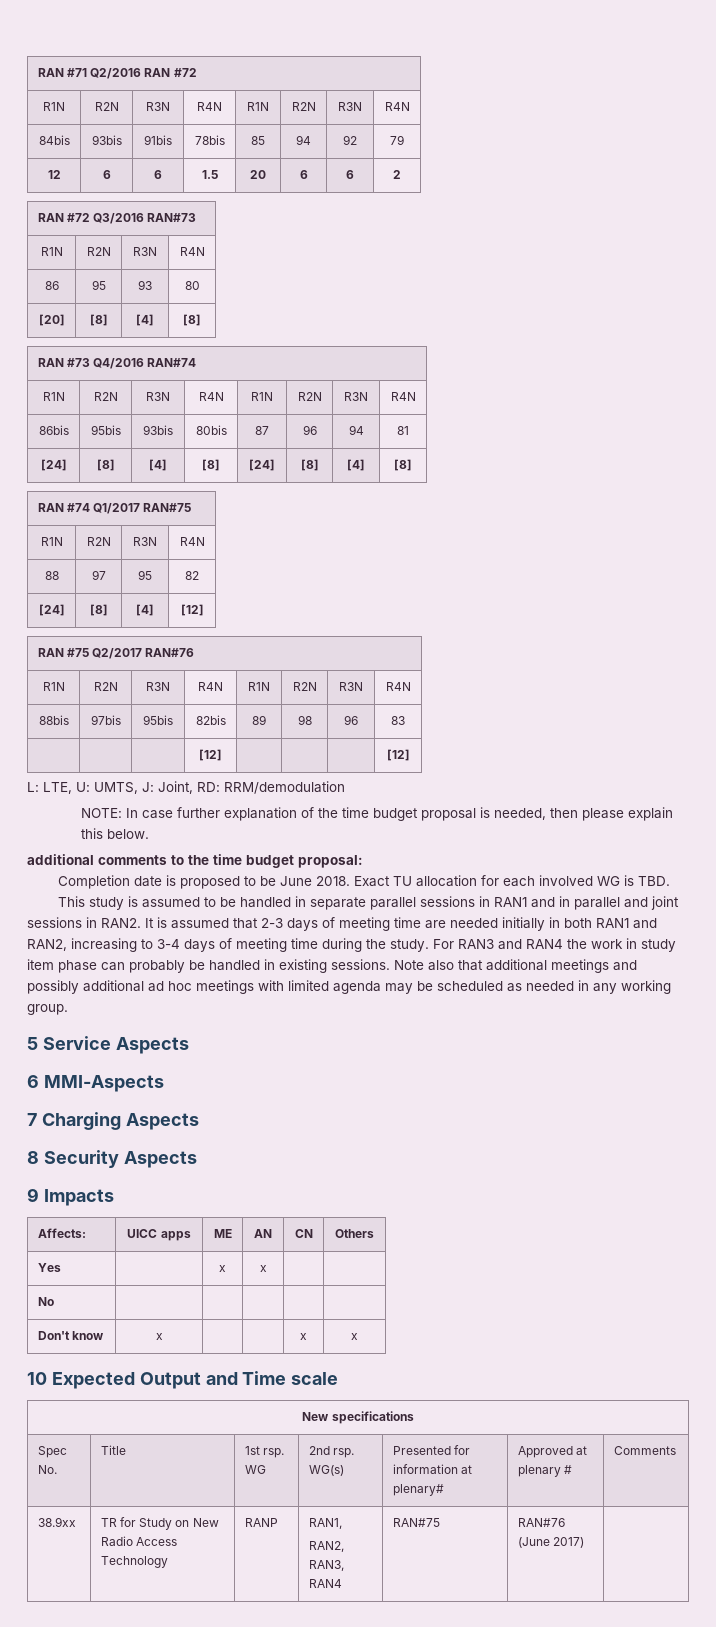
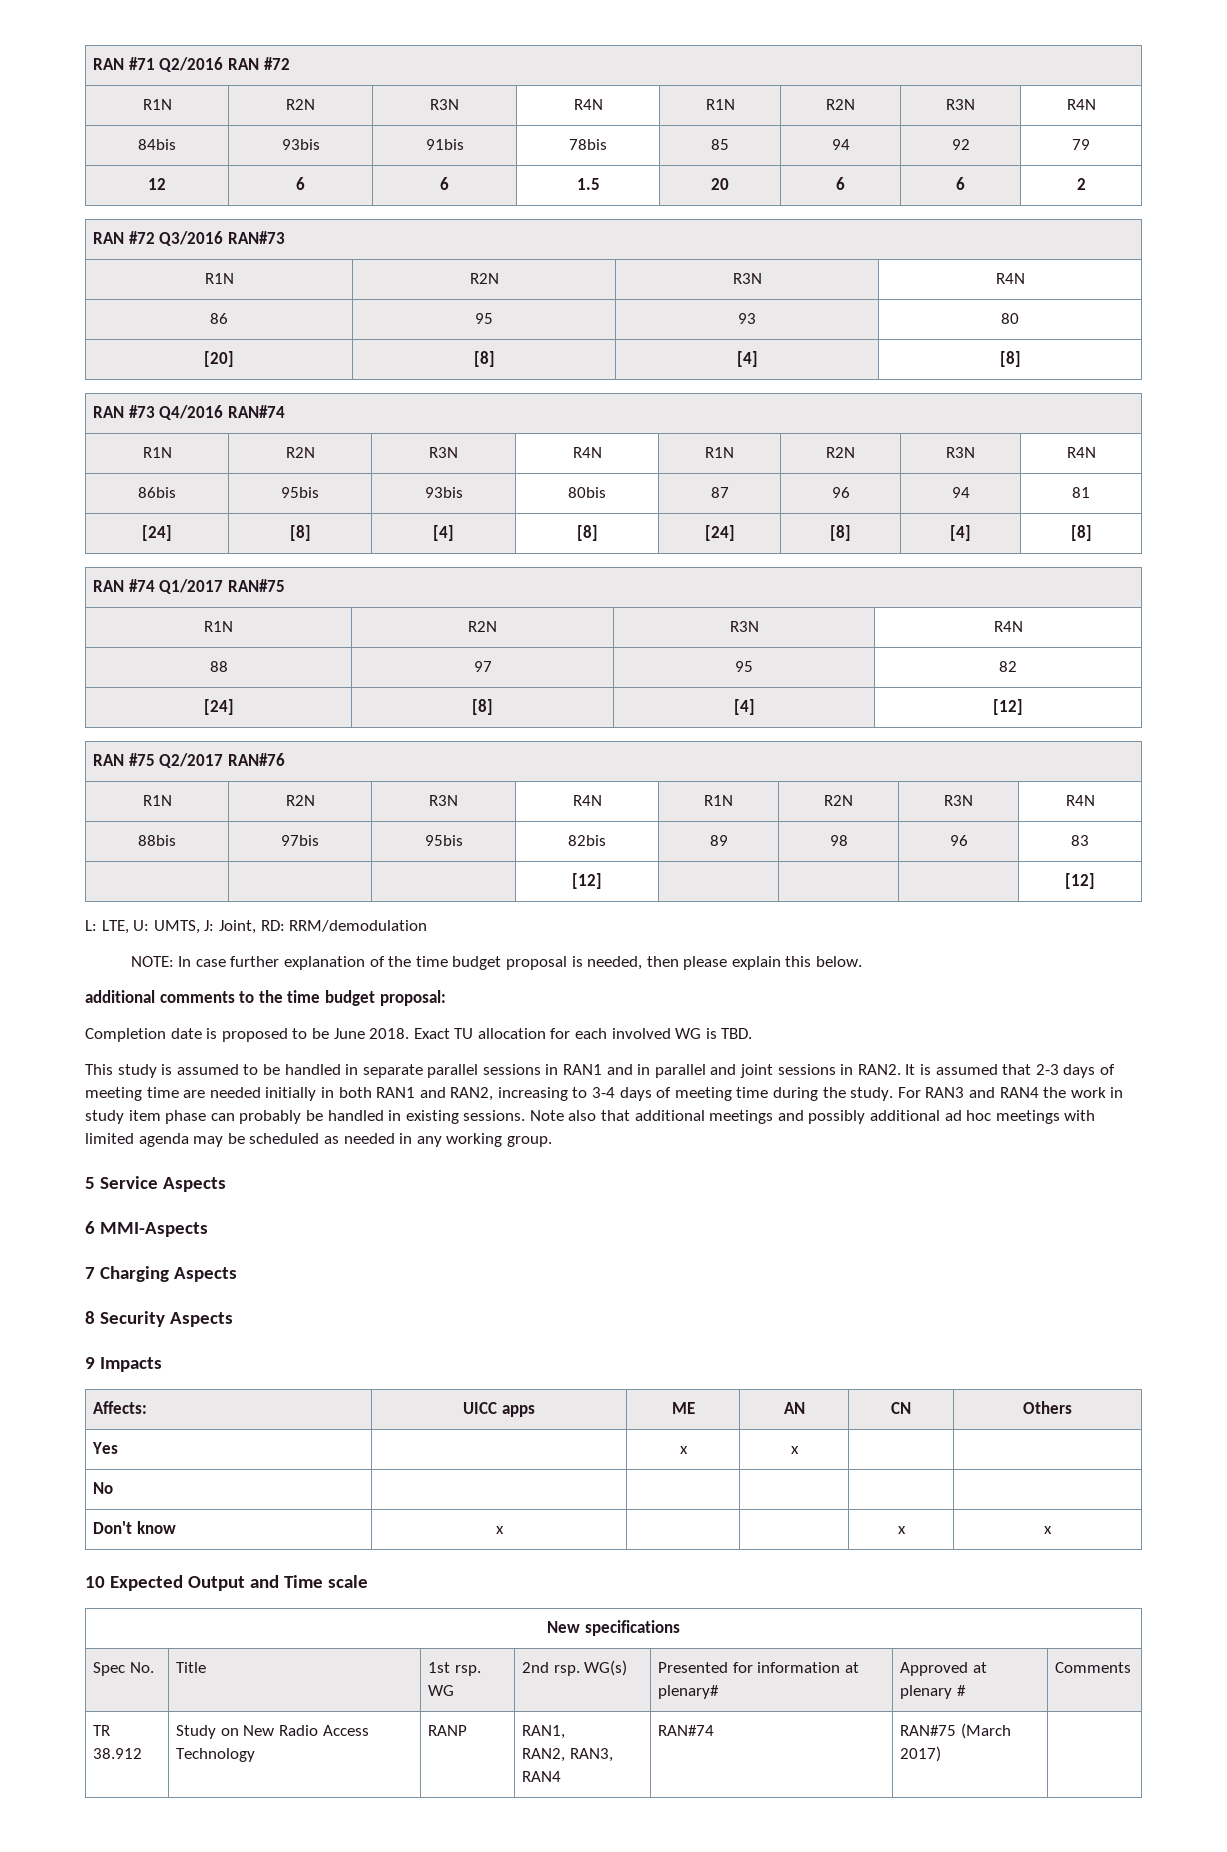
[37,1517,76,1527] [100,1517,136,1527] 38.9xx | TR for -> [93,1725,111,1736] [93,1748,143,1759] TR 38.912 |
[392,1518,440,1527] [517,1518,565,1527] [517,1537,550,1548] | RAN#75 | RAN#76 (June -> [658,1725,715,1736] [900,1723,1011,1739] | RAN#74 | RAN#75 (March

